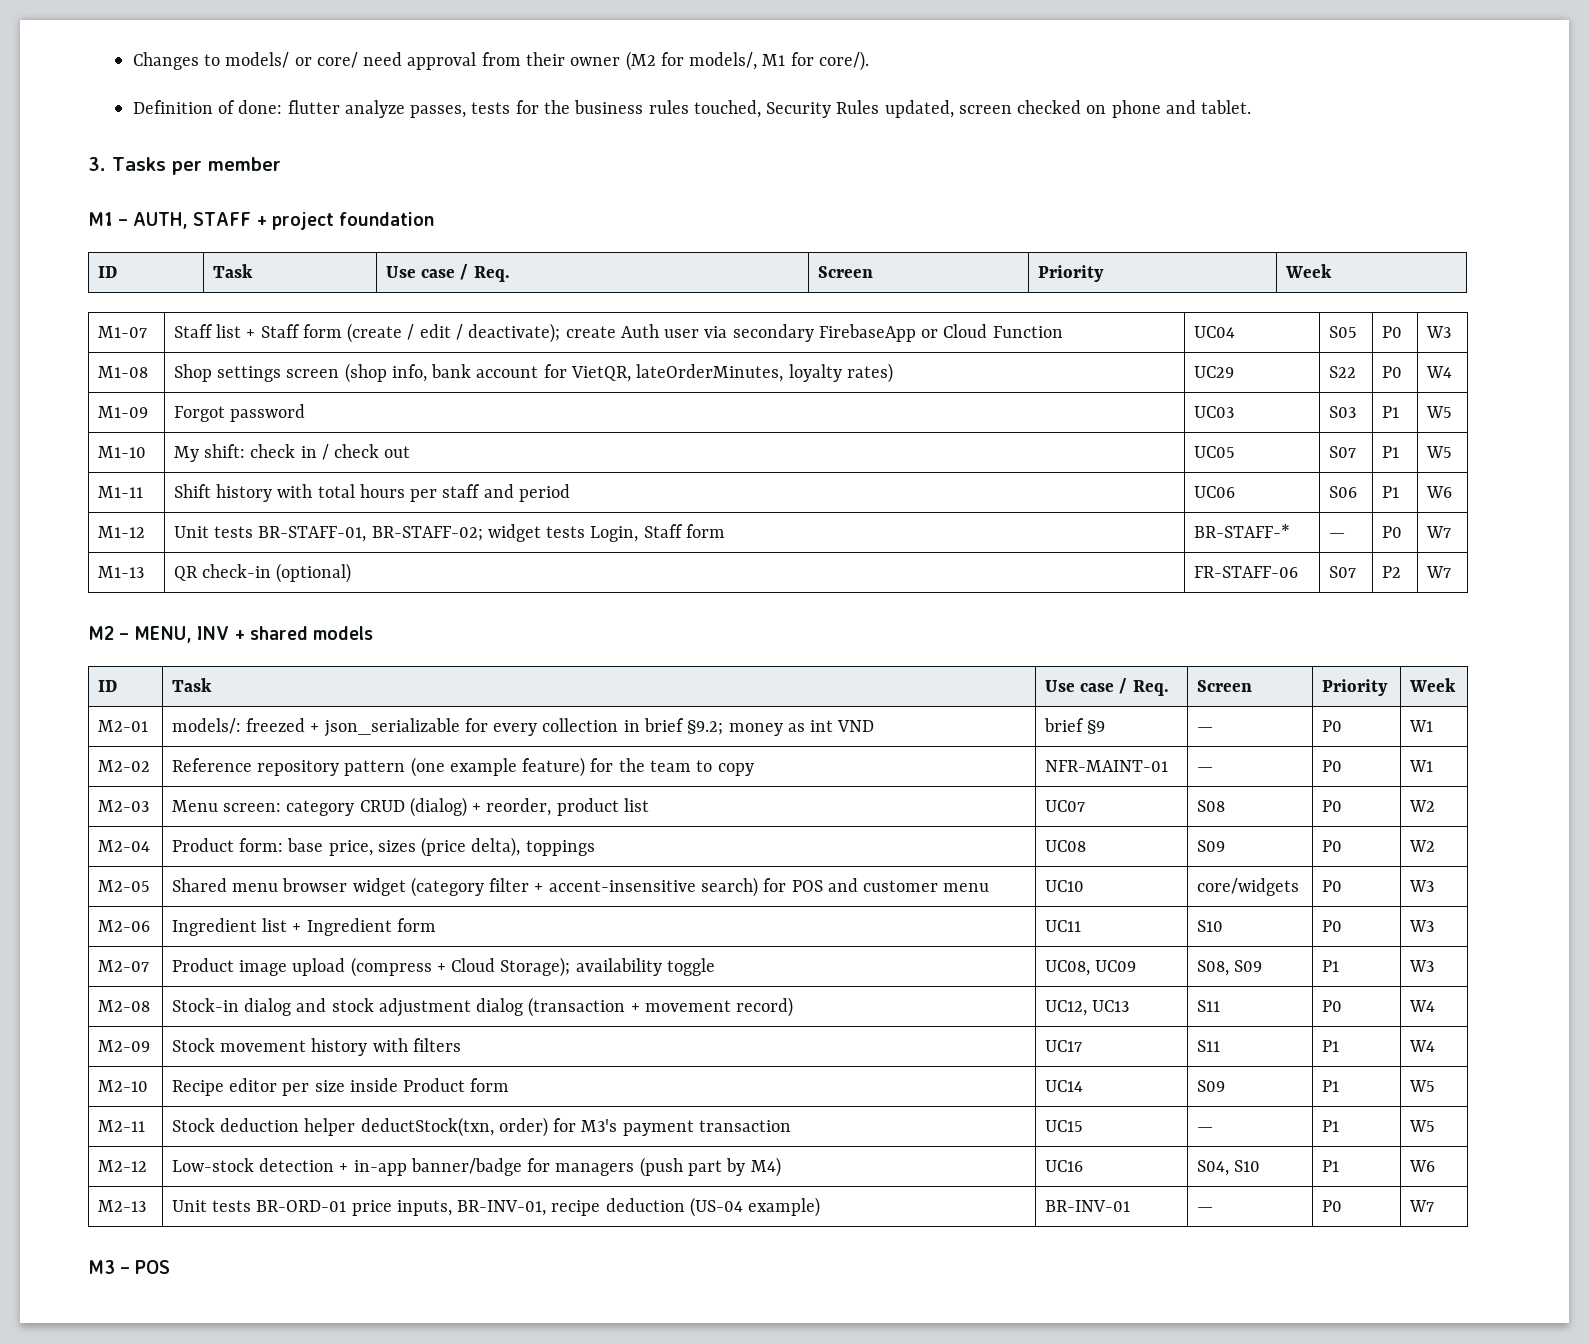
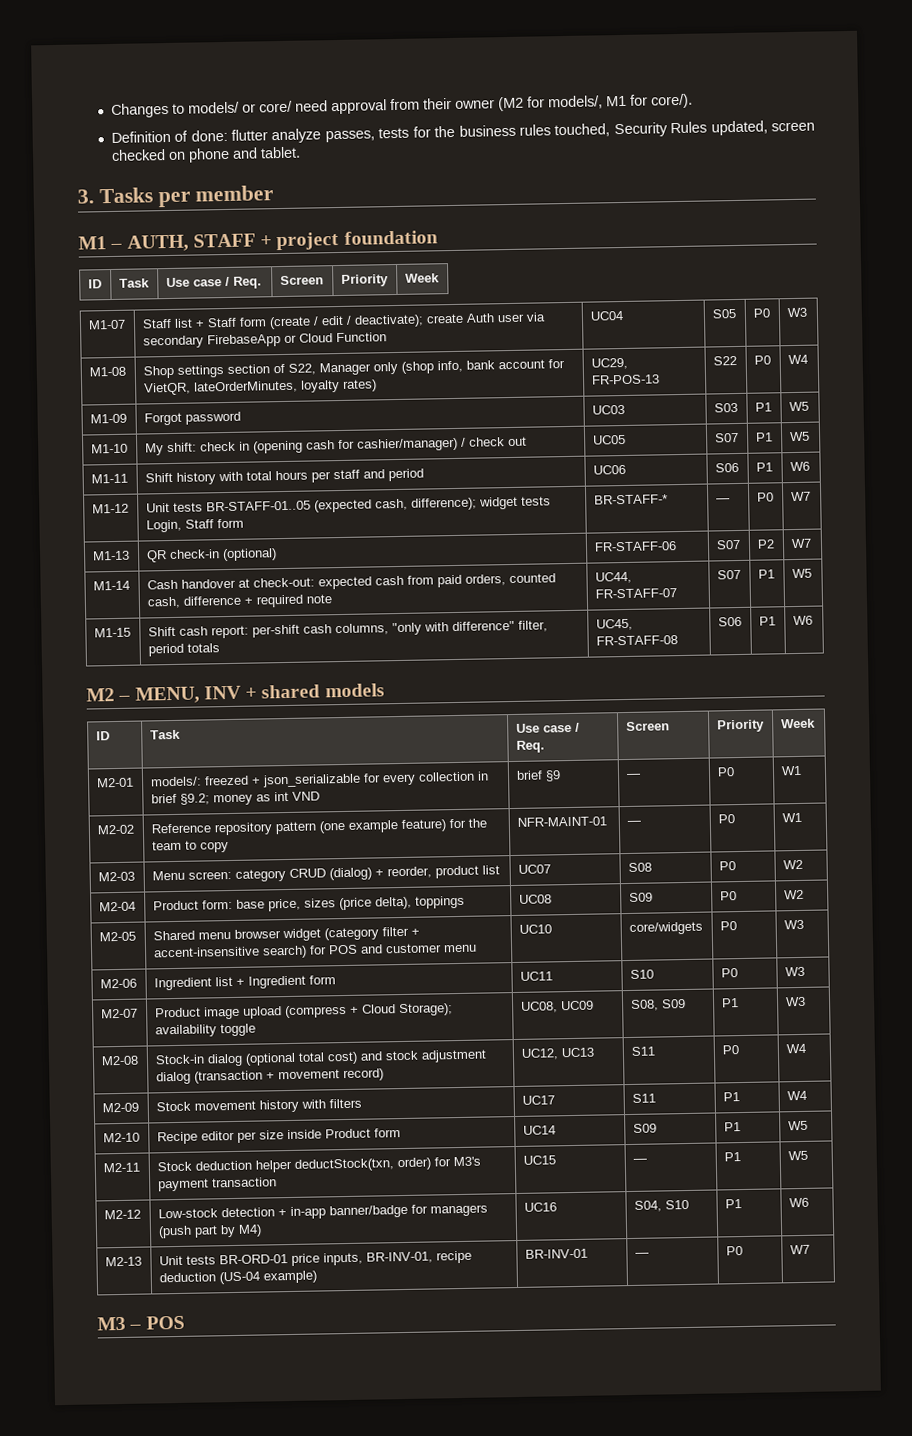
[286,369,340,378] screen -> [226,361,398,376] section of S22, Manager only
[1193,366,1234,378] UC29 -> [590,357,628,370] [590,374,660,385] UC29, FR-POS-13
(317, 452) none -> [252,437,458,454] (opening cash for cashier/manager)
[258,526,483,542] BR-STAFF-01, BR-STAFF-02; -> [205,497,477,513] BR-STAFF-01..05 (expected cash, difference);
(1451, 572) none -> [92,580,130,591] [146,573,556,590] [146,594,332,609] [594,571,632,584] [594,588,677,599] [716,569,741,580] [757,569,775,579] [791,568,812,579] [93,627,131,638] [147,620,548,639] [147,643,220,657] [595,618,633,631] [595,635,678,646] [717,616,742,627] [758,616,776,626] [792,615,813,626] // M1-14 | Cash handover at check-out: expected cash from paid orders, counted cash, difference + required note | UC44, FR-STAFF-07 | S07 | P1 | W5 // M1-15 | Shift cash report: per-shift cash columns, "only with difference" filter, period totals | UC45, FR-STAFF-08 | S06 | P1 | W6
(292, 1007) none -> [244,1051,358,1066] (optional total cost)

